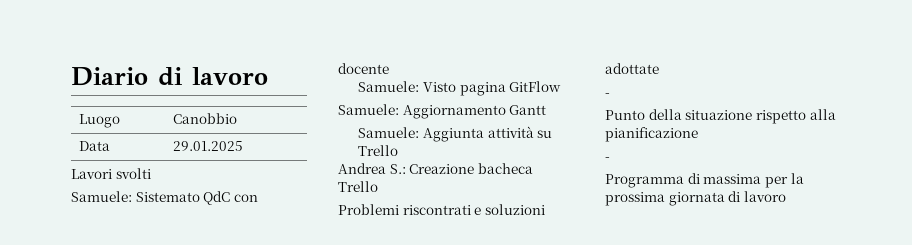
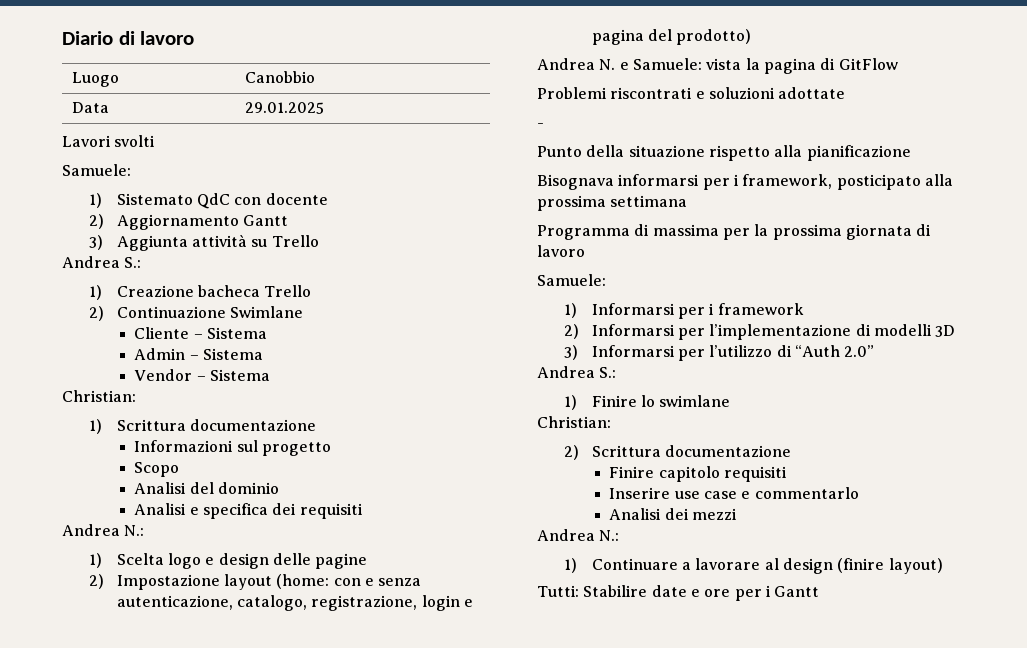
(132, 196) none -> [89,193,103,208] // 1)
[358,81,562,96] [338,104,399,115] Samuele: Visto pagina GitFlow // Samuele: -> [89,214,105,229] 2)
[358,127,420,138] Samuele: -> [89,235,104,250] 3)
(406, 169) none -> [89,285,103,300] // 1)
(378, 186) none -> [89,306,303,321] [134,327,267,339] [134,348,263,360] [134,369,270,381] [62,390,136,402] [89,419,316,434] [134,440,331,456] [134,462,180,477] [134,482,279,494] [134,503,363,519] [62,524,145,536] [89,553,368,569] [89,574,422,590] [116,595,473,611] [591,29,752,45] [537,58,898,74] // 2) Continuazione Swimlane // Cliente – Sistema // Admin – Sistema // Vendor – Sistema // Christian: // 1) Scrittura documentazione // Informazioni sul progetto // Scopo // Analisi del dominio // Analisi e specifica dei requisiti // Andrea N.: // 1) Scelta logo e design delle pagine // 2) Impostazione layout (home: con e senza autenticazione, catalogo, registrazione, login e pagina del prodotto) // Andrea N. e Samuele: vista la pagina di GitFlow
[605,157,610,161] - -> [537,174,953,190] [537,195,688,211] Bisognava informarsi per i framework, posticipato alla prossima settimana
(786, 196) none -> [537,274,606,286] [564,303,804,319] [564,324,956,340] [564,345,875,361] [537,366,617,378] [564,395,731,410] [537,416,611,428] [564,445,791,460] [609,466,787,482] [609,487,859,499] [609,508,737,520] [537,529,620,541] [564,558,943,574] [537,585,820,601] // Samuele: // 1) Informarsi per i framework // 2) Informarsi per l’implementazione di modelli 3D // 3) Informarsi per l’utilizzo di “Auth 2.0” // Andrea S.: // 1) Finire lo swimlane // Christian: // 2) Scrittura documentazione // Finire capitolo requisiti // Inserire use case e commentarlo // Analisi dei mezzi // Andrea N.: // 1) Continuare a lavorare al design (finire layout) // Tutti: Stabilire date e ore per i Gantt

